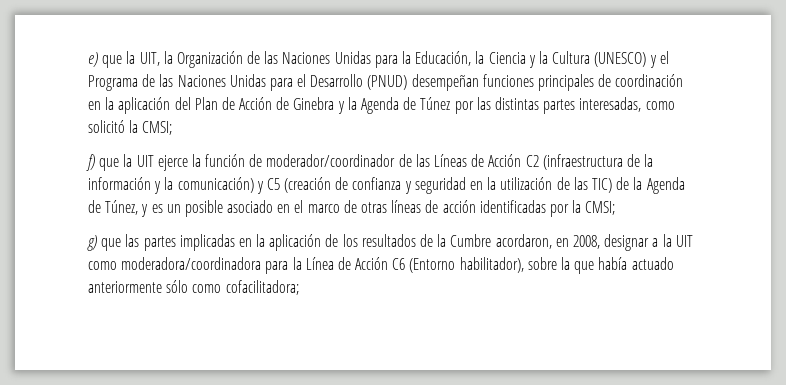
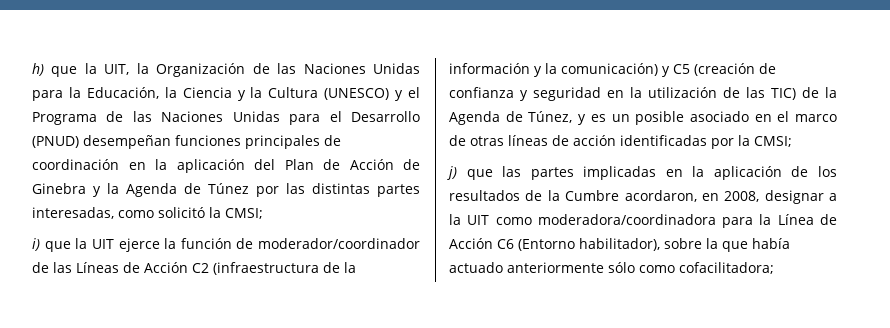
[88,52,98,67] e) -> [32,63,44,76] h)
[86,154,95,171] f) -> [32,238,40,251] i)
[87,235,97,251] g) -> [447,166,457,180] j)

